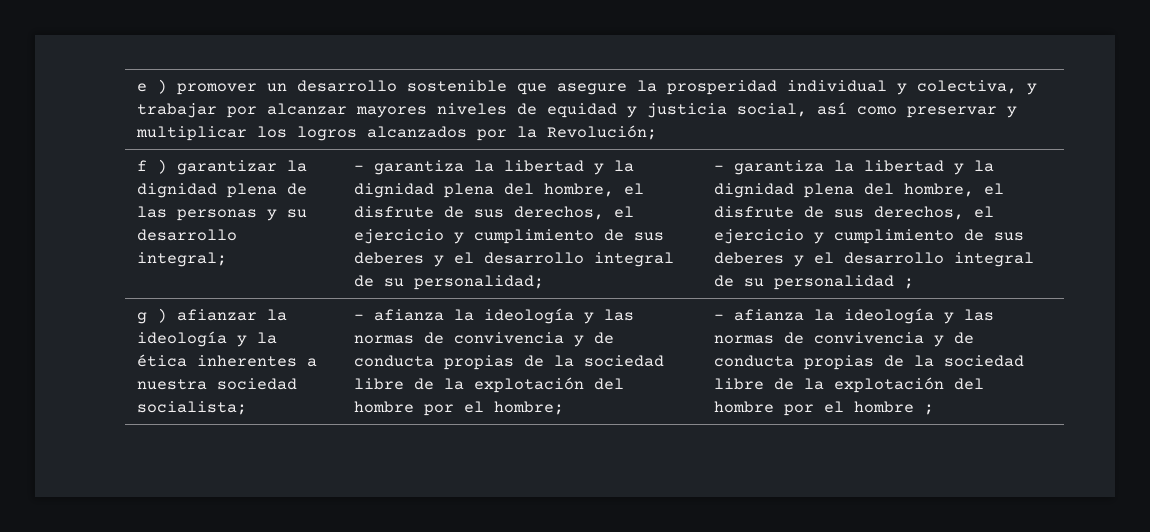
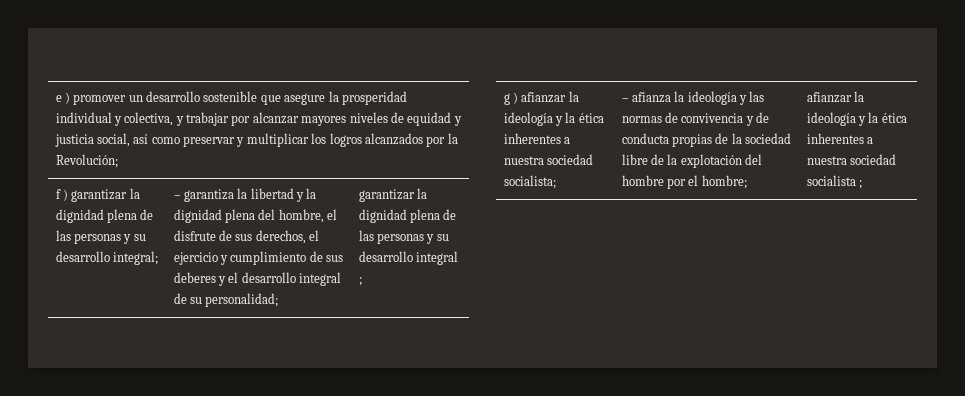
[714,160,995,175] [714,183,1005,198] [714,206,995,220] [714,229,1025,244] [714,252,1035,267] [714,275,895,290] – garantiza la libertad y la dignidad plena del hombre, el disfrute de sus derechos, el ejercicio y cumplimiento de sus deberes y el desarrollo integral de su personalidad -> [358,188,427,202] [358,209,457,223] [358,230,449,244] [358,251,458,265] garantizar la dignidad plena de las personas y su desarrollo integral
[714,308,995,324] [714,332,975,347] [714,355,1025,370] [714,377,985,393] [714,401,915,416] – afianza la ideología y las normas de convivencia y de conducta propias de la sociedad libre de la explotación del hombre por el hombre -> [806,91,864,103] [806,112,907,126] [806,133,873,144] [806,154,896,165] [806,175,856,186] afianzar la ideología y la ética inherentes a nuestra sociedad socialista

